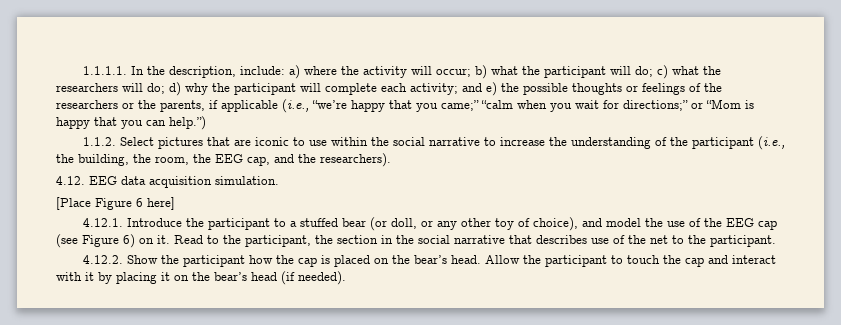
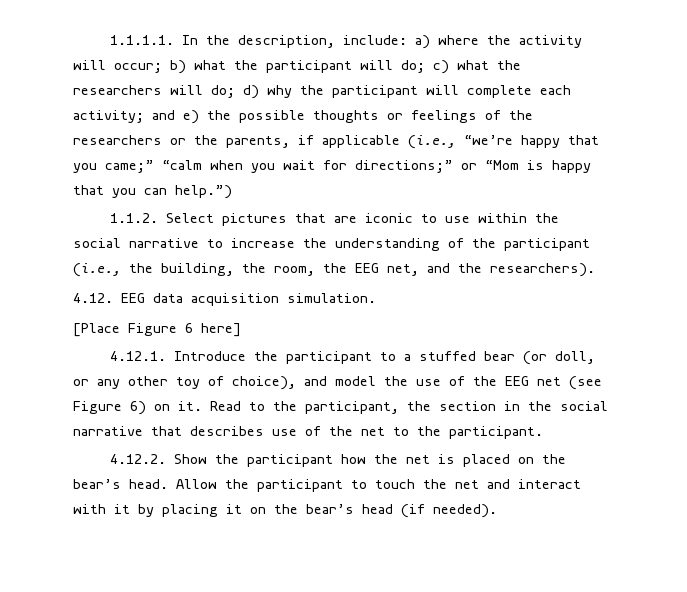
[247,156,270,166] cap, -> [387,264,419,276] net,
[757,220,777,230] cap -> [537,377,561,386] net
[297,257,317,267] cap -> [405,455,430,464] net
[684,257,704,267] cap -> [455,480,479,489] net

